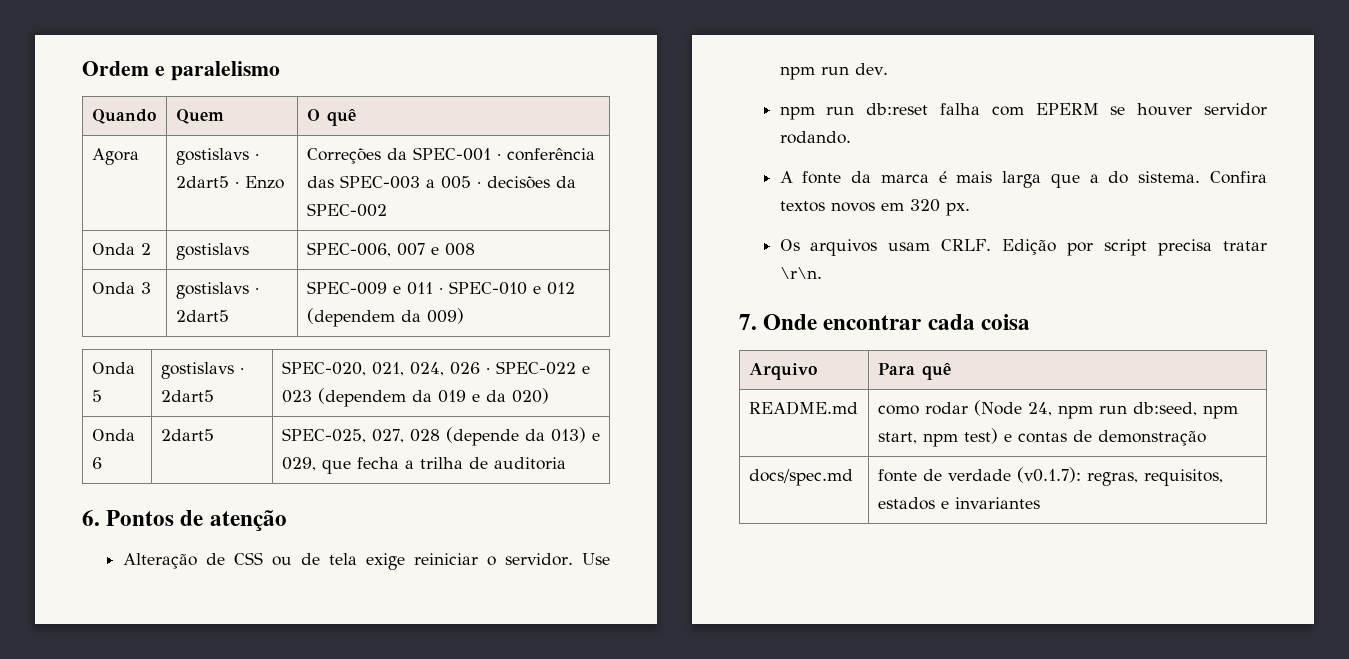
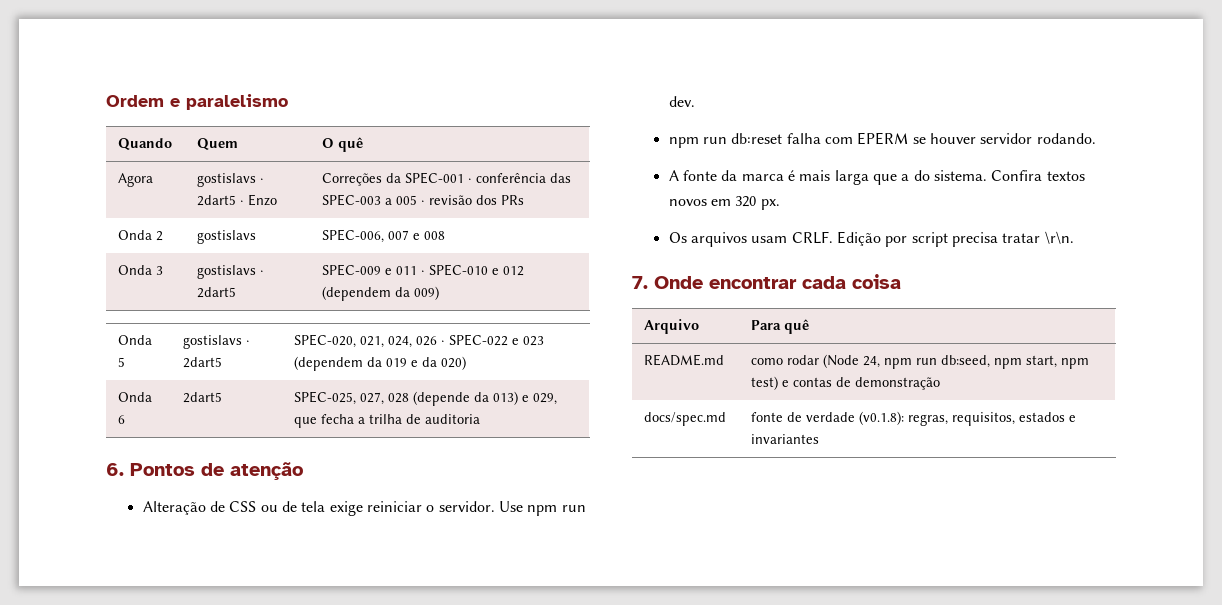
[486,176,576,189] [306,203,387,217] decisões da SPEC-002 -> [429,195,525,205] revisão dos PRs
[1016,467,1081,483] (v0.1.7): -> [859,411,905,425] (v0.1.8):

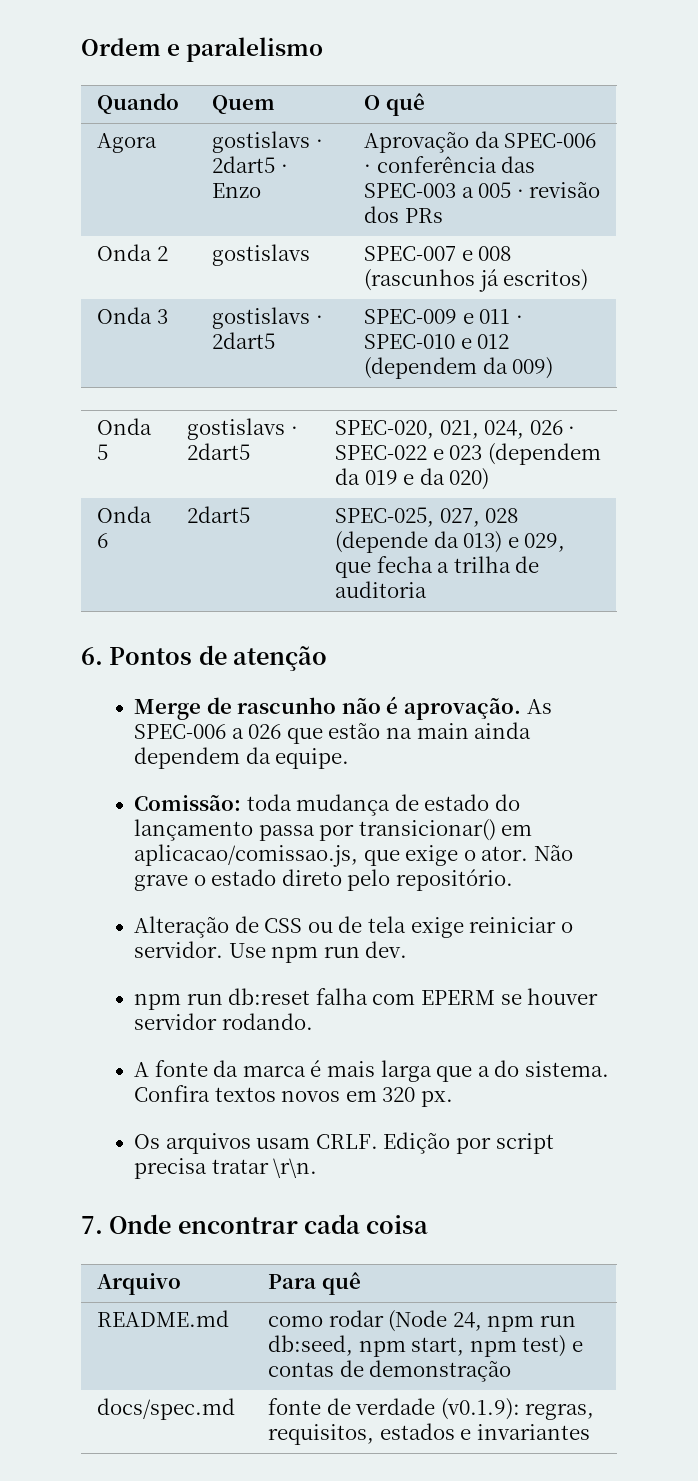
[322,172,465,186] Correções da SPEC-001 -> [364,131,597,153] Aprovação da SPEC-006
[322,229,410,243] SPEC-006, 007 -> [364,246,457,261] SPEC-007
(446, 235) none -> [364,269,589,292] (rascunhos já escritos)
(303, 471) none -> [134,696,552,720] [134,722,532,744] [134,747,350,769] [134,794,520,816] [134,819,533,841] [134,844,573,867] [134,869,513,891] // Merge de rascunho não é aprovação. As SPEC-006 a 026 que estão na main ainda dependem da equipe. // Comissão: toda mudança de estado do lançamento passa por transicionar() em aplicacao/comissao.js, que exige o ator. Não grave o estado direto pelo repositório.
[859,411,905,425] (v0.1.8): -> [440,1398,520,1420] (v0.1.9):

